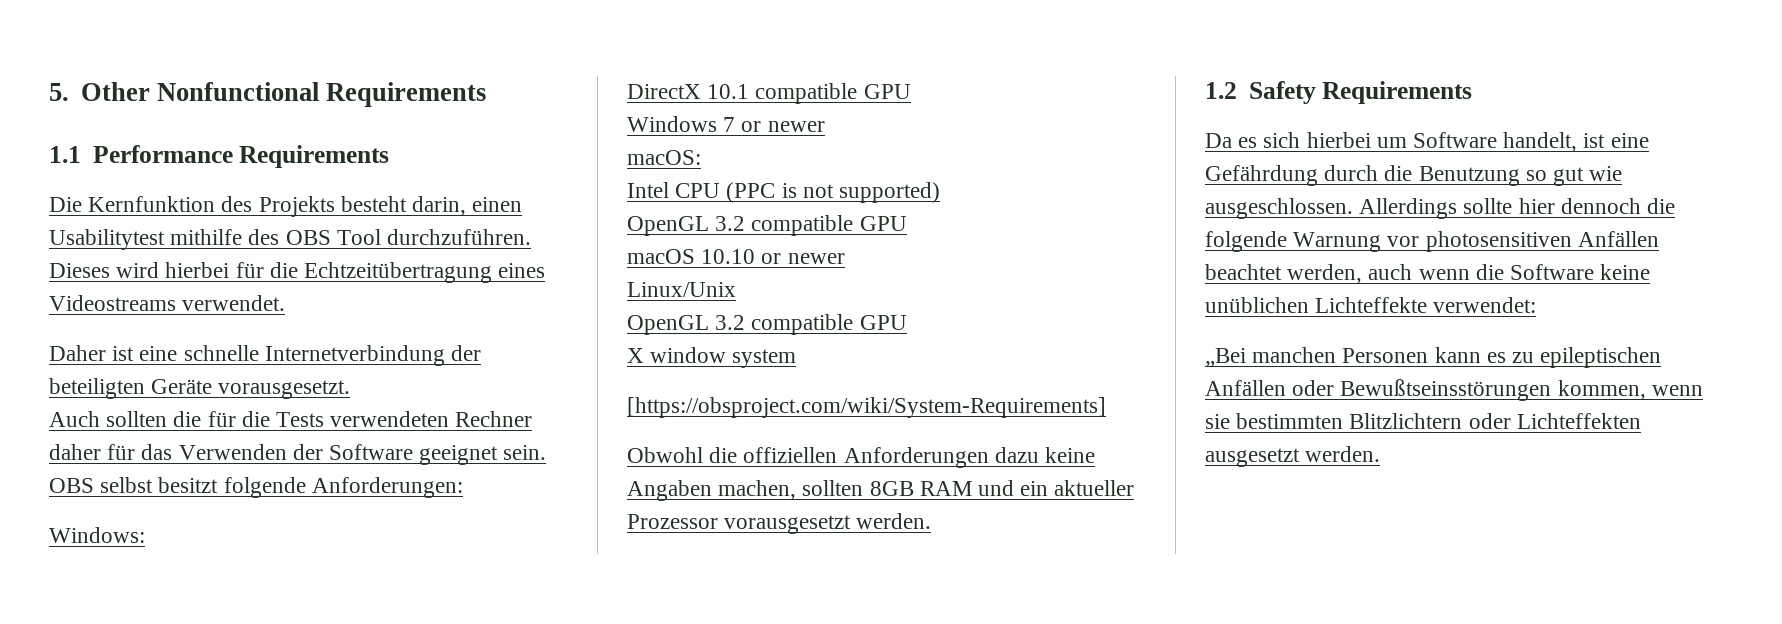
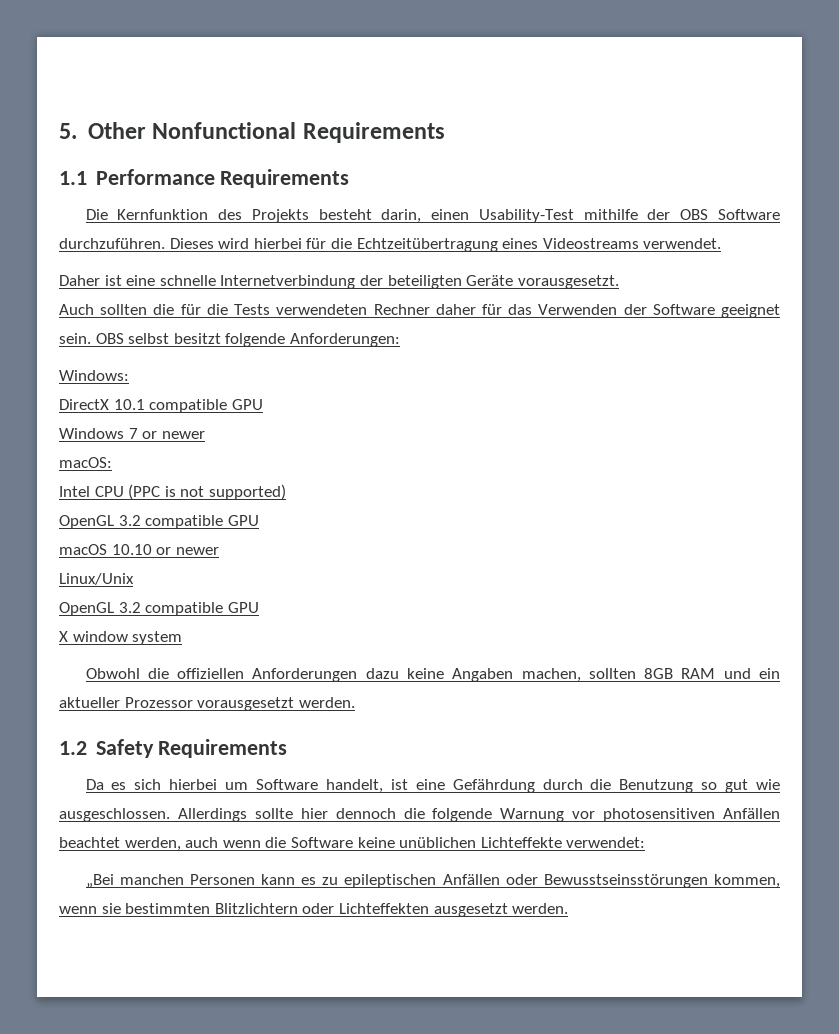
[49,229,381,250] Usabilitytest mithilfe des OBS Tool -> [478,209,780,223] Usability-Test mithilfe der OBS Software
[627,397,1106,418] // [https://obsproject.com/wiki/System-Requirements] -> (183, 638) none
[1340,379,1552,401] Bewußtseinsstörungen -> [543,874,708,888] Bewusstseinsstörungen

